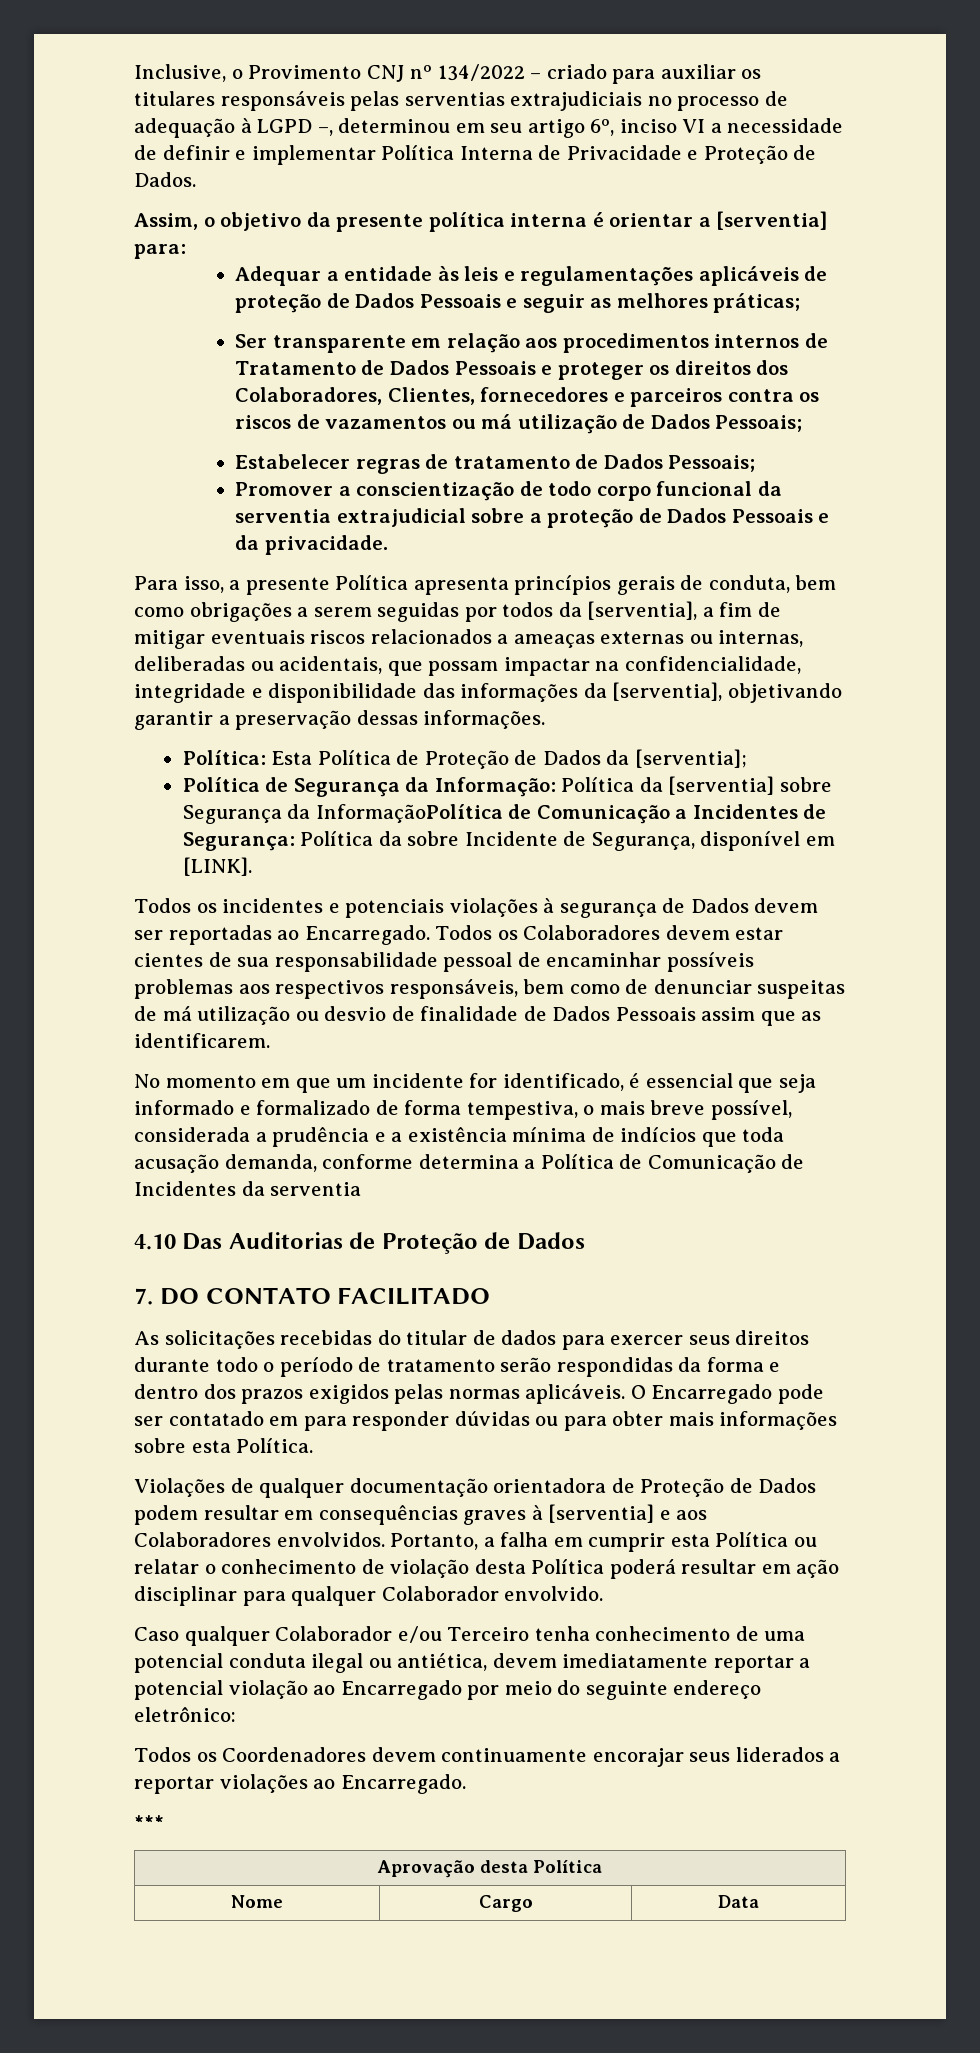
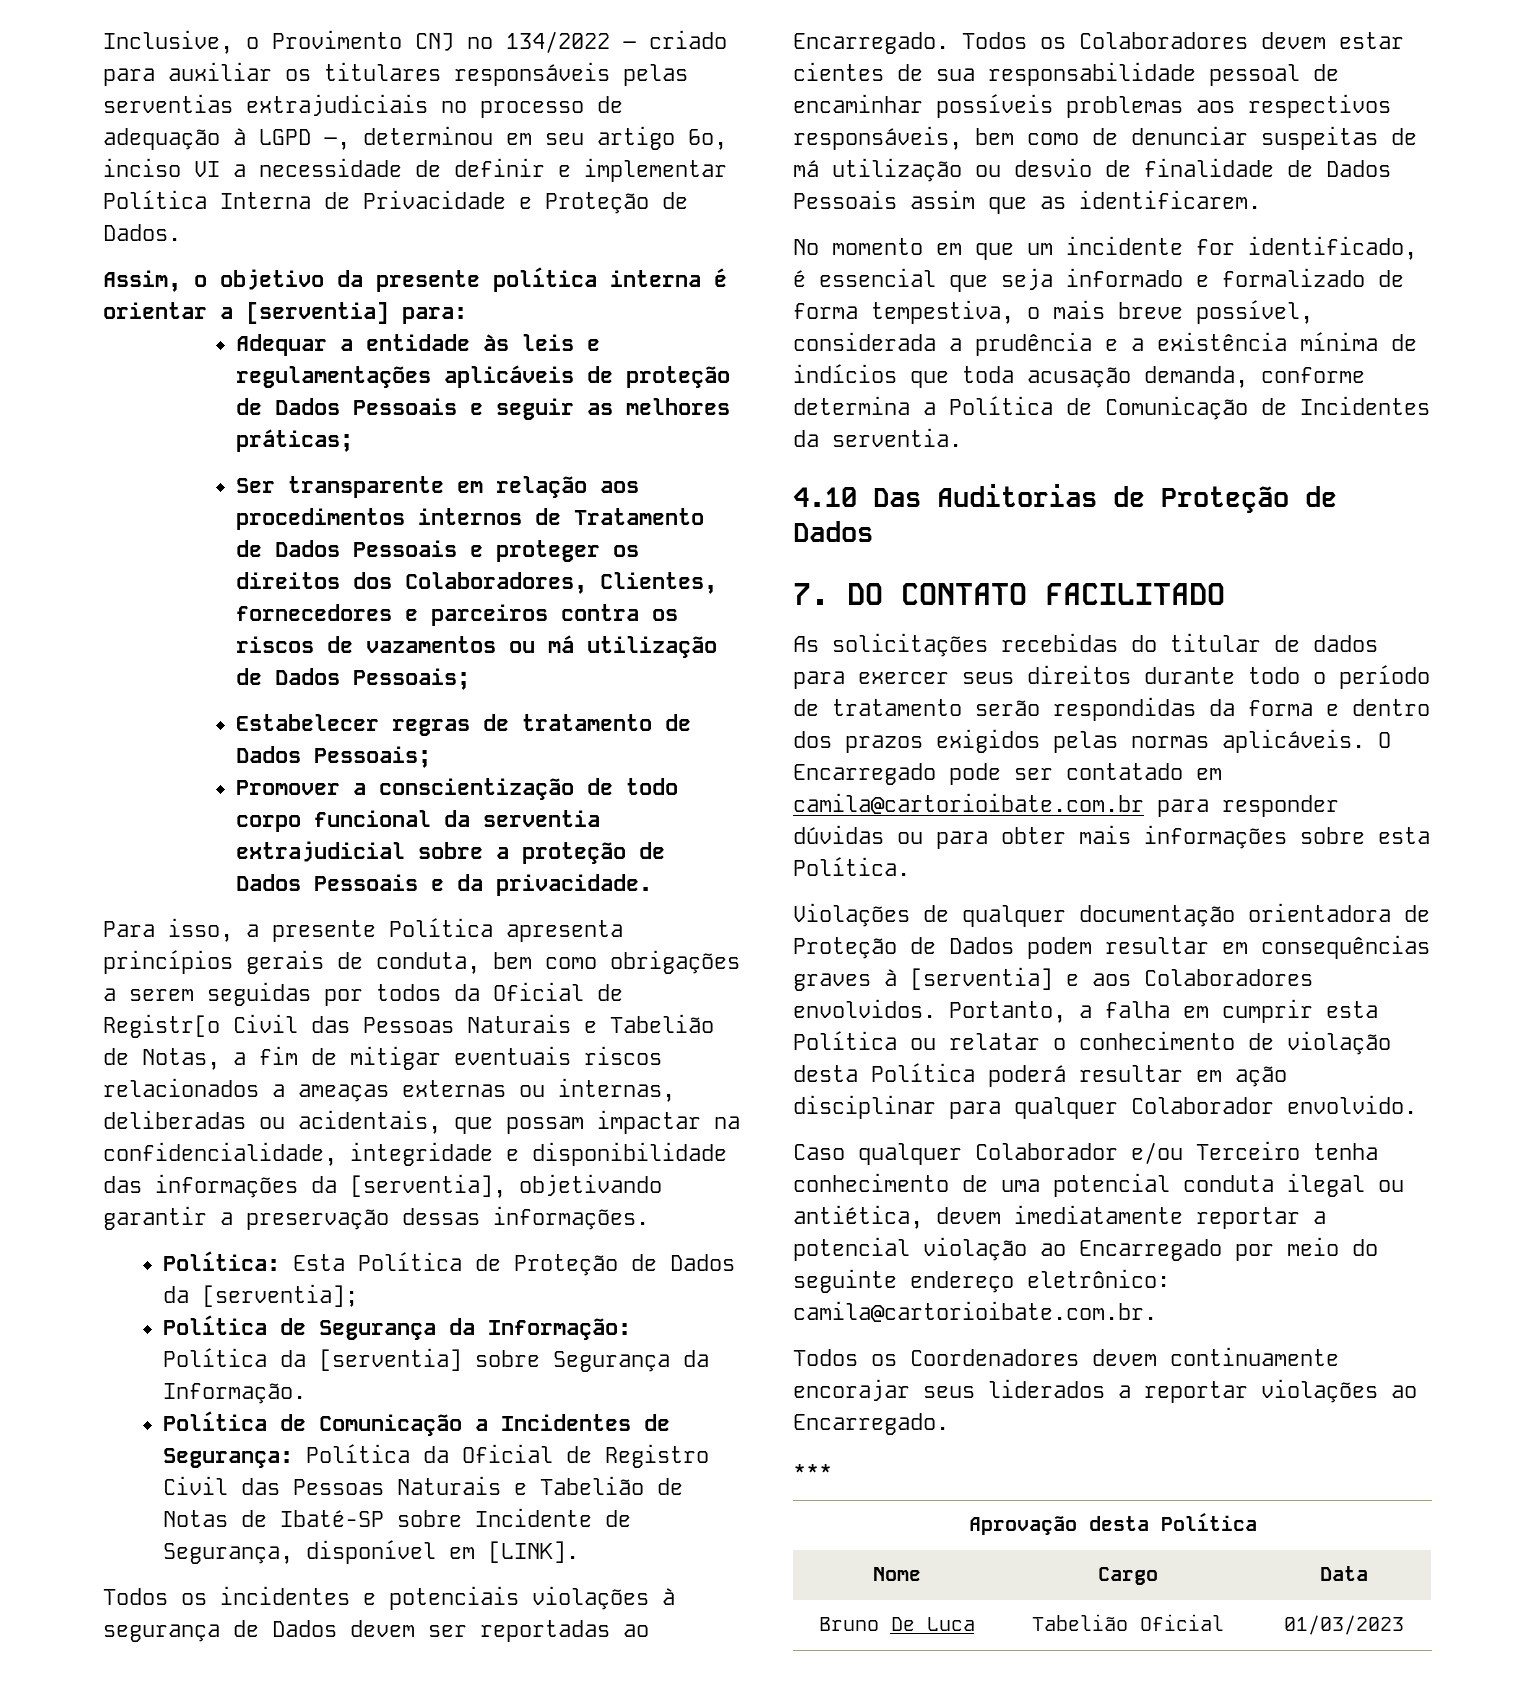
[587,601,698,620] [serventia], -> [493,982,623,1001] [103,1014,714,1038] [103,1048,220,1070] Oficial de Registr[o Civil das Pessoas Naturais e Tabelião de Notas,
[315,804,503,823] InformaçãoPolítica -> [163,1383,307,1404] [163,1411,268,1431] Informação. // Política
(402, 838) none -> [462,1444,710,1468] [163,1476,684,1495] [163,1510,385,1527] Oficial de Registro Civil das Pessoas Naturais e Tabelião de Notas de Ibaté-SP
[270,1182,362,1196] serventia -> [832,428,962,447] serventia.
(299, 1421) none -> [793,793,1144,814] camila@cartorioibate.com.br
(236, 1714) none -> [793,1301,1157,1322] camila@cartorioibate.com.br.
(759, 1901) none -> [818,1617,975,1631] [1032,1614,1224,1631] [1284,1615,1404,1635] // Bruno De Luca | Tabelião Oficial | 01/03/2023

